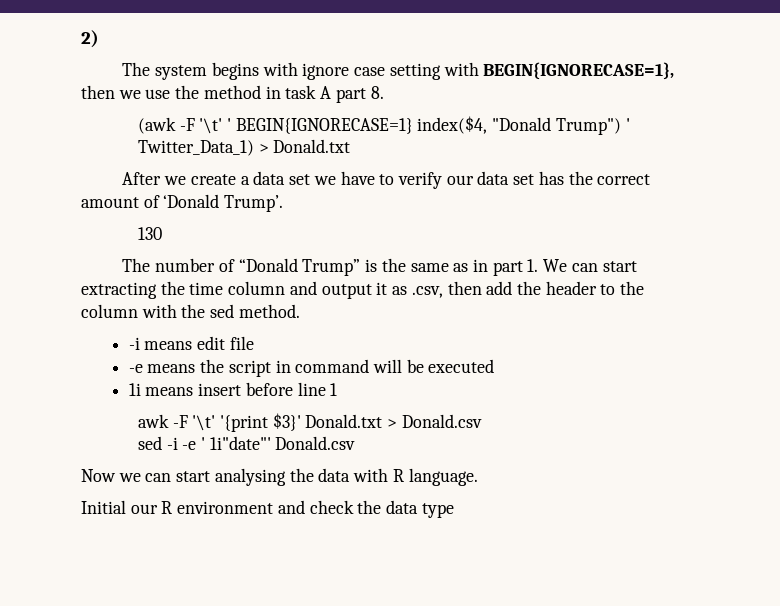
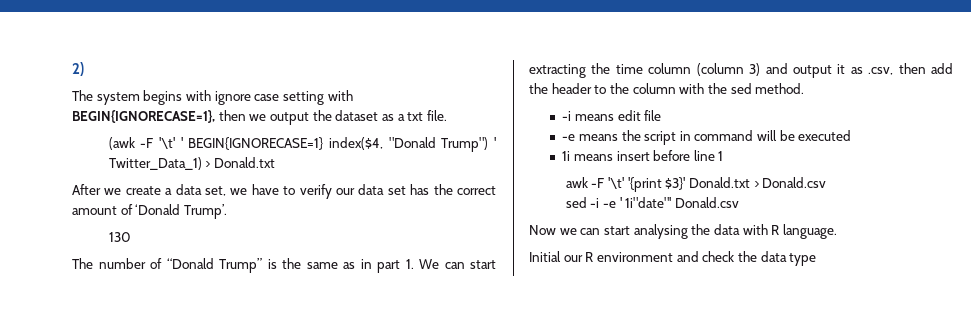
[145,85,384,103] use the method in task A part 8. -> [269,110,447,125] output the dataset as a txt file.
[289,174,311,185] set -> [205,186,227,196] set,
(286, 288) none -> [696,63,761,76] (column 3)

